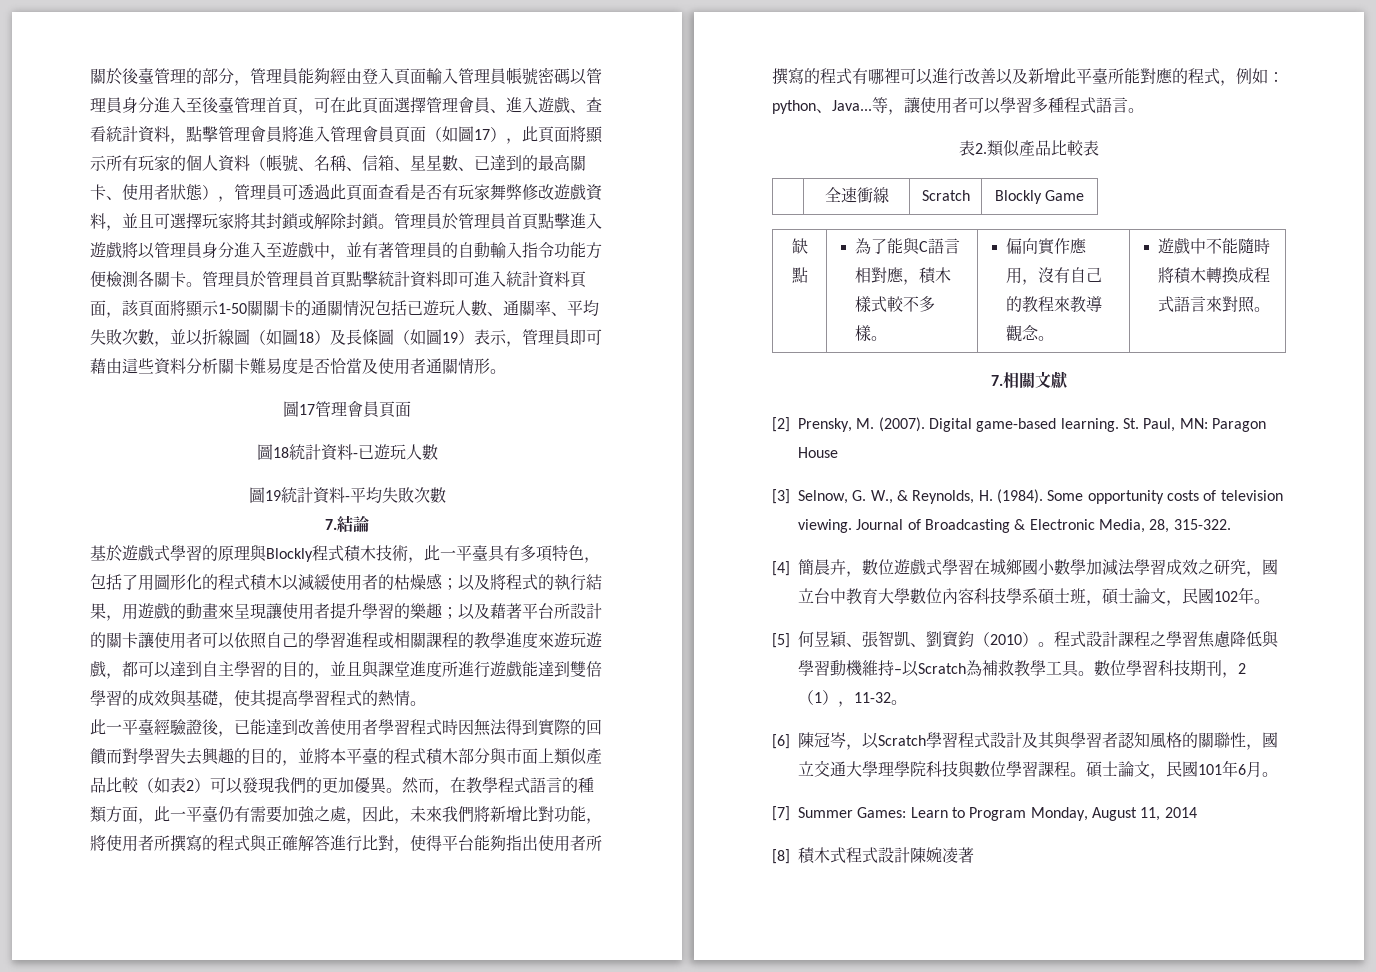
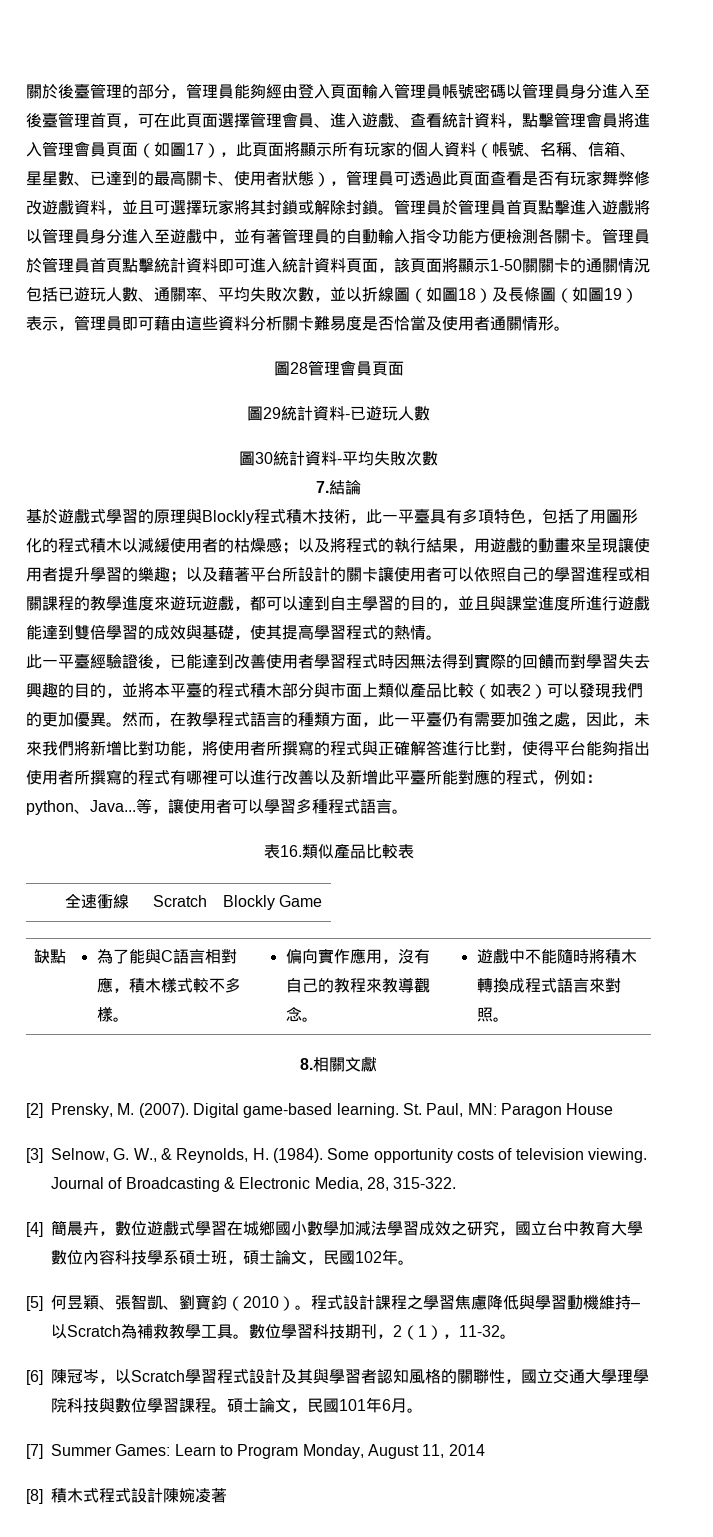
[299,404,315,415] 17 -> [289,362,308,374] 28
[272,447,289,458] 18 -> [263,407,281,419] 29
[264,490,281,501] 19 -> [255,452,273,464] 30
[975,143,987,154] 2. -> [279,845,302,857] 16.
[991,375,1003,386] 7. -> [300,1058,313,1070] 8.

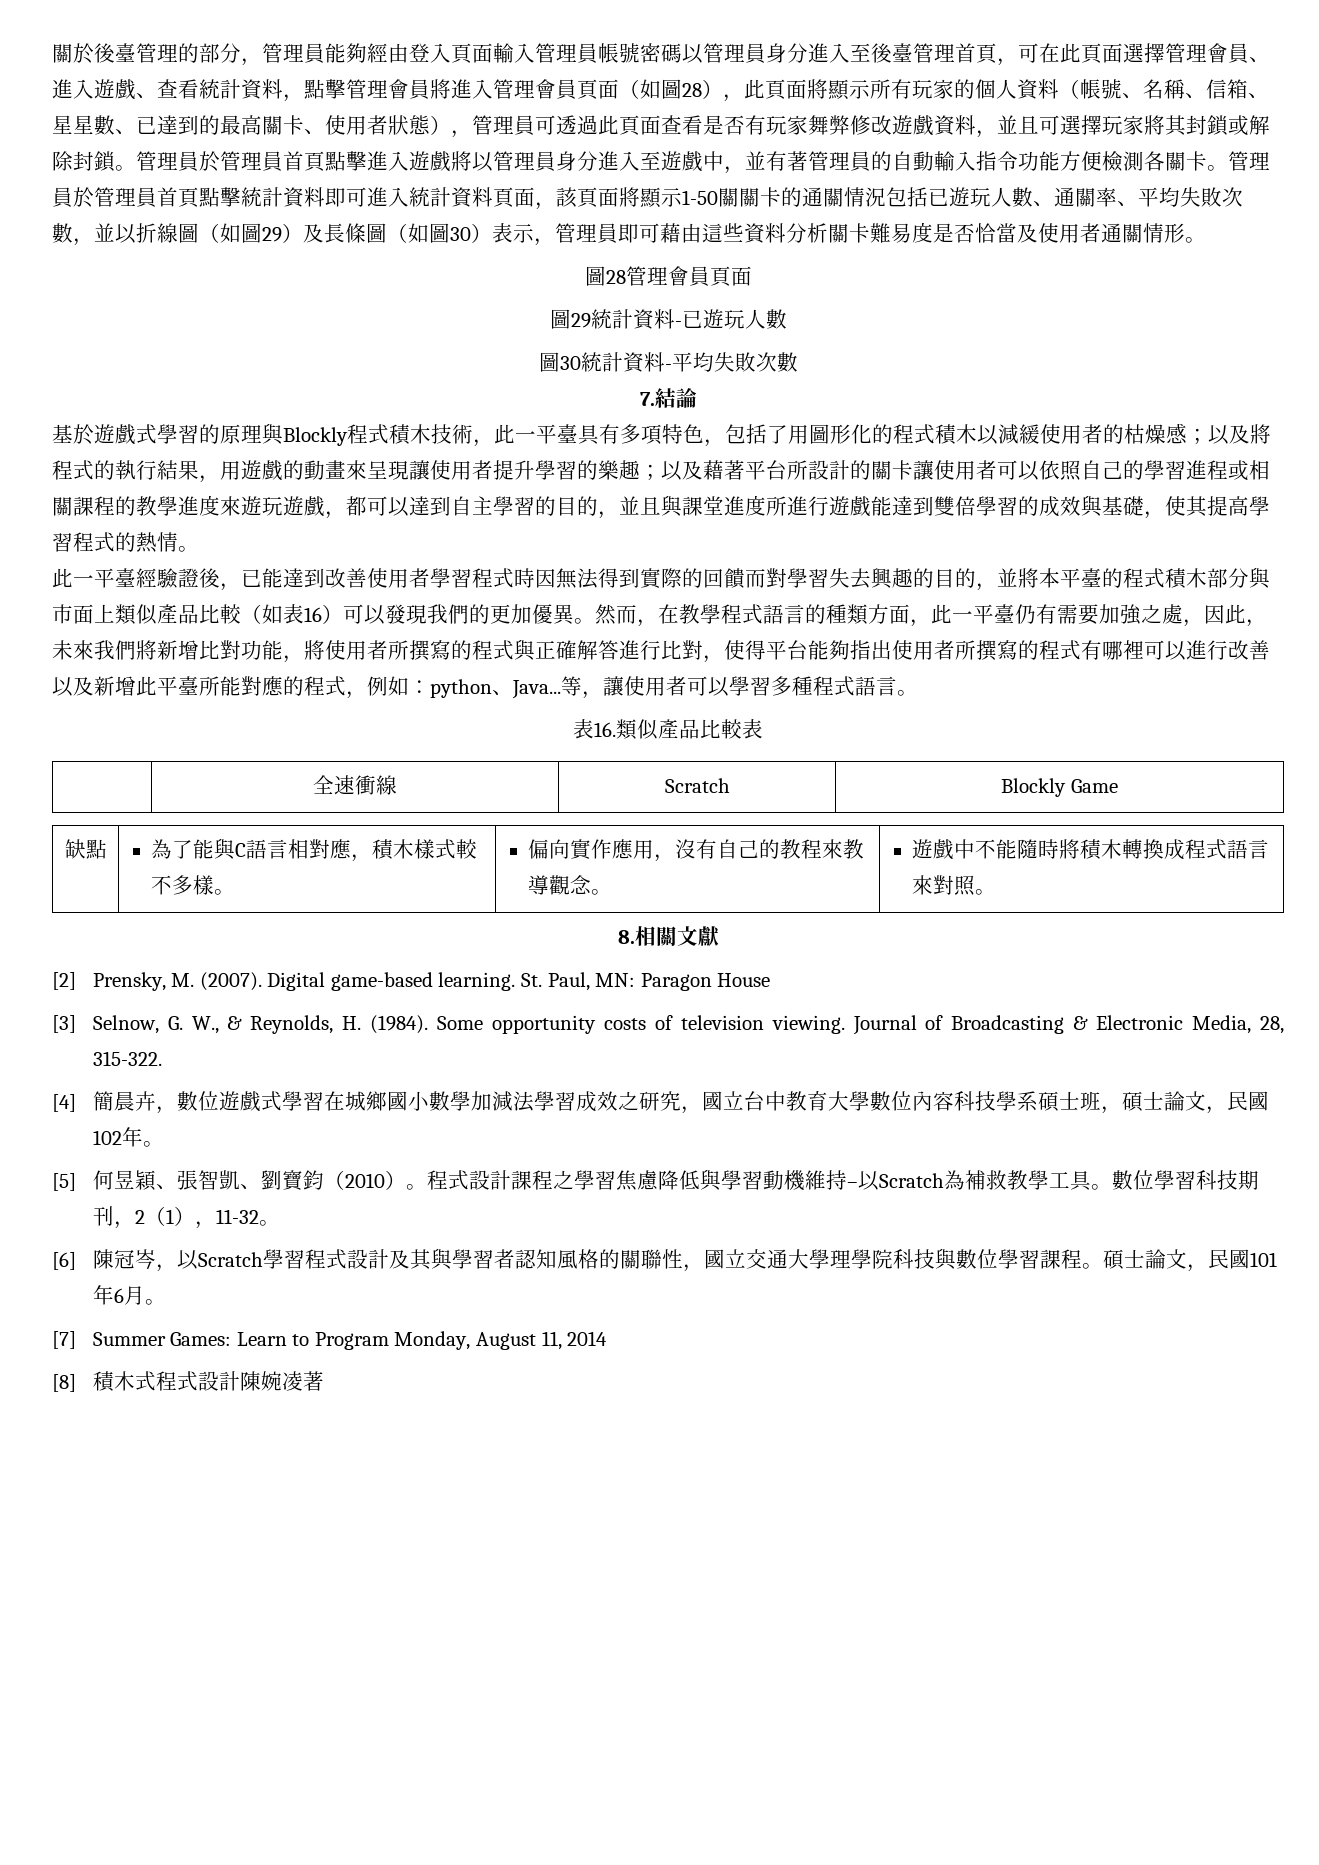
[186,143,204,155] 17 -> [682,83,702,97] 28
[458,288,476,300] 18 -> [262,227,282,242] 29
[604,288,622,300] 19 -> [450,227,471,241] 30
[522,684,531,696] 2 -> [304,607,322,622] 16

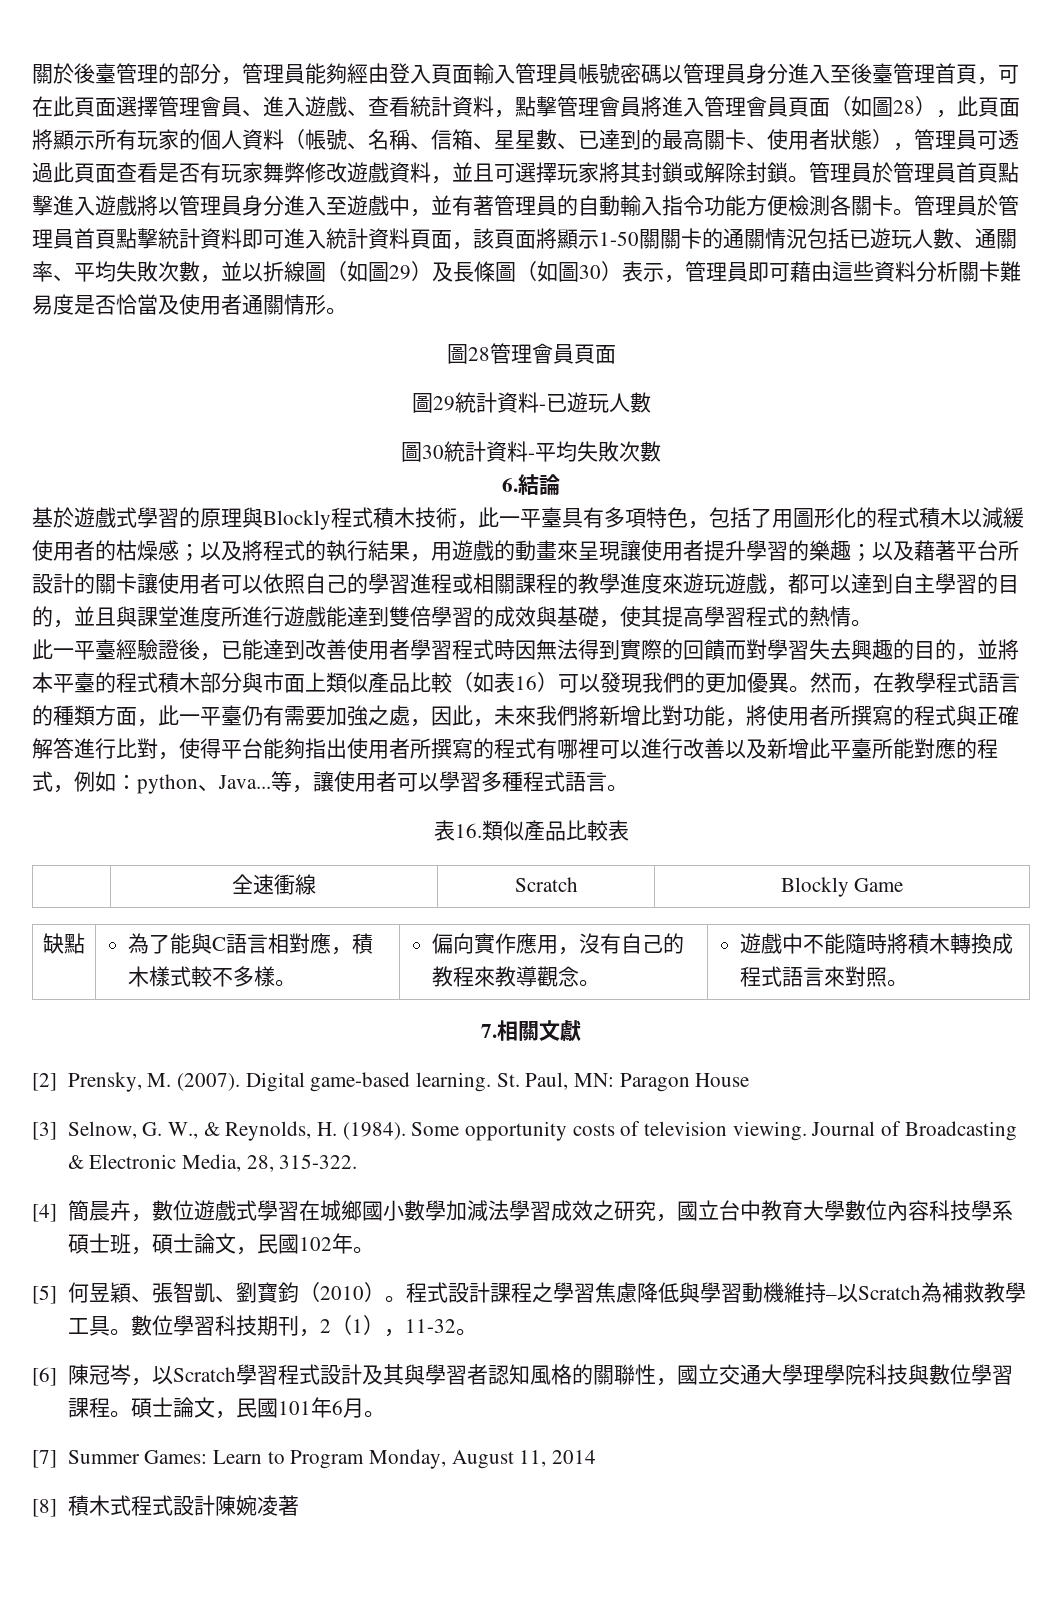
[639,392,655,406] 7. -> [502,478,518,492] 6.
[617,930,635,944] 8. -> [481,1024,497,1038] 7.

